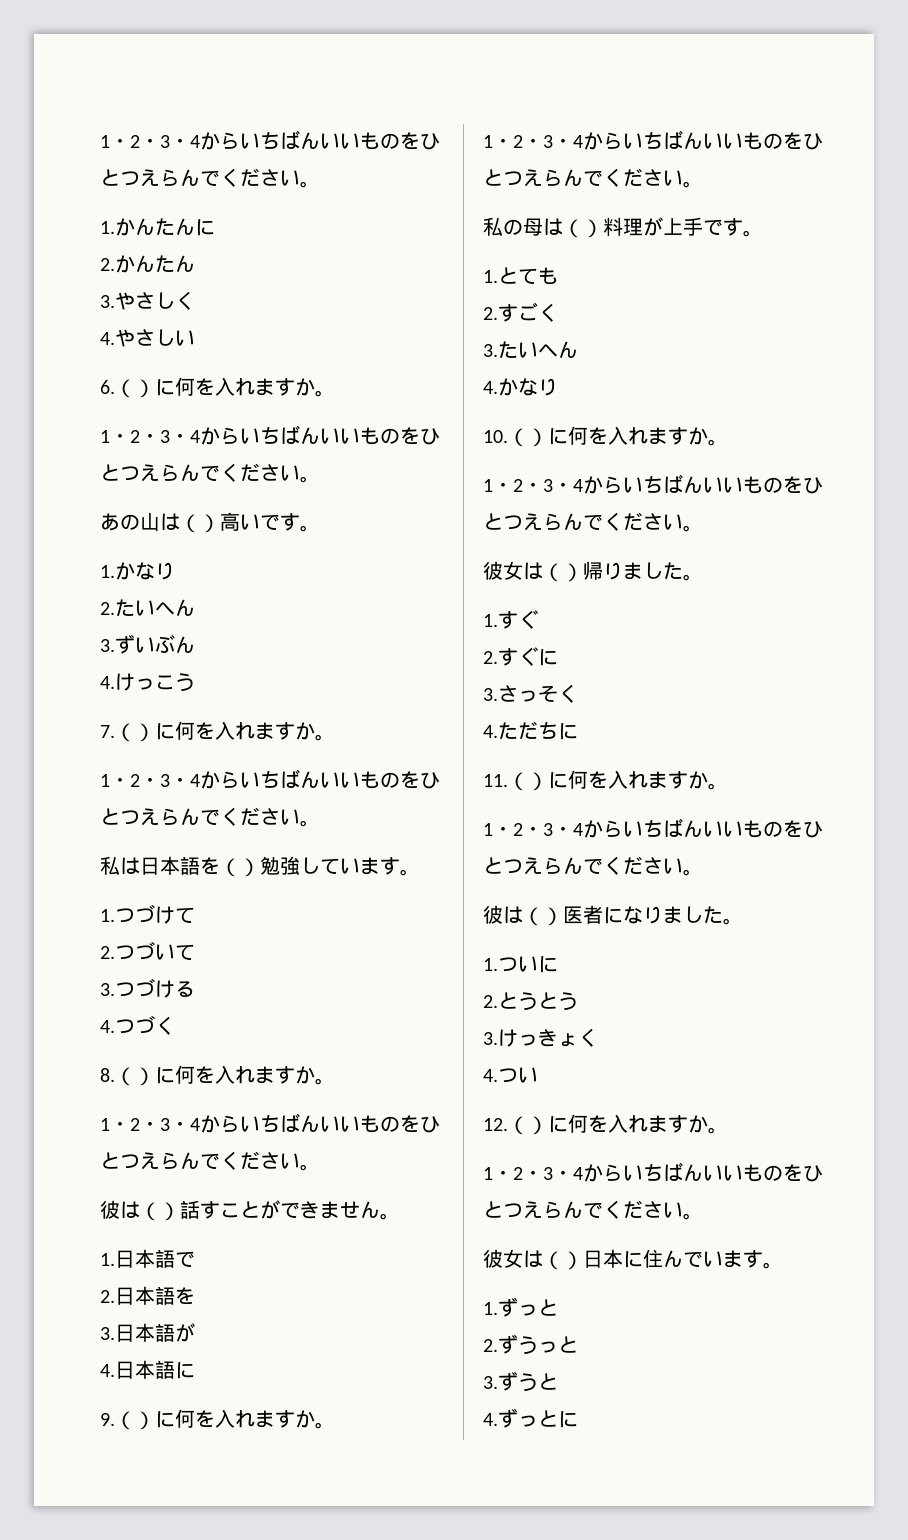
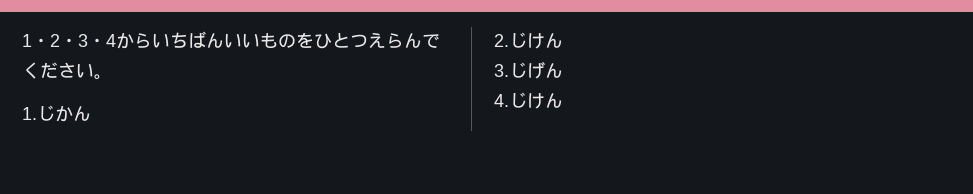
[115,218,215,236] [100,255,195,273] [100,291,195,310] [100,329,195,347] [100,377,335,398] [100,425,440,445] [100,463,320,483] [100,512,320,533] [100,562,175,580] [100,599,195,617] [100,634,195,654] [100,673,195,692] [100,721,335,742] [100,769,440,789] [100,807,320,827] [100,856,420,877] [100,904,195,924] [100,941,195,961] [100,978,195,998] [100,1015,175,1035] [100,1065,335,1086] [100,1113,440,1133] [100,1151,320,1171] [100,1200,400,1221] [100,1249,195,1268] [100,1286,195,1305] [100,1323,195,1342] [100,1360,195,1379] [100,1409,335,1430] [483,130,823,150] [483,168,703,188] [483,217,763,238] [483,267,558,285] [483,302,558,322] [483,341,578,359] [483,378,558,396] [483,426,728,447] [483,474,823,494] [483,512,703,532] [483,561,703,582] [483,610,538,629] [483,647,558,666] [483,684,578,703] [483,721,578,740] [483,770,728,791] [483,818,823,838] [483,856,703,876] [483,905,743,926] [483,956,558,973] [483,992,578,1011] [483,1028,598,1047] [483,1067,538,1083] [483,1114,728,1135] [483,1162,823,1182] [483,1200,703,1220] [483,1249,783,1270] [483,1297,558,1317] [483,1334,578,1355] [483,1371,558,1392] [483,1408,578,1428] かんたんに // 2.かんたん // 3.やさしく // 4.やさしい // 6.（）に何を入れますか。 // 1・2・3・4からいちばんいいものをひとつえらんでください。 // あの山は（）高いです。 // 1.かなり // 2.たいへん // 3.ずいぶん // 4.けっこう // 7.（）に何を入れますか。 // 1・2・3・4からいちばんいいものをひとつえらんでください。 // 私は日本語を（）勉強しています。 // 1.つづけて // 2.つづいて // 3.つづける // 4.つづく // 8.（）に何を入れますか。 // 1・2・3・4からいちばんいいものをひとつえらんでください。 // 彼は（）話すことができません。 // 1.日本語で // 2.日本語を // 3.日本語が // 4.日本語に // 9.（）に何を入れますか。 // 1・2・3・4からいちばんいいものをひとつえらんでください。 // 私の母は（）料理が上手です。 // 1.とても // 2.すごく // 3.たいへん // 4.かなり // 10.（）に何を入れますか。 // 1・2・3・4からいちばんいいものをひとつえらんでください。 // 彼女は（）帰りました。 // 1.すぐ // 2.すぐに // 3.さっそく // 4.ただちに // 11.（）に何を入れますか。 // 1・2・3・4からいちばんいいものをひとつえらんでください。 // 彼は（）医者になりました。 // 1.ついに // 2.とうとう // 3.けっきょく // 4.つい // 12.（）に何を入れますか。 // 1・2・3・4からいちばんいいものをひとつえらんでください。 // 彼女は（）日本に住んでいます。 // 1.ずっと // 2.ずうっと // 3.ずうと // 4.ずっとに -> [37,105,91,122] [494,32,563,49] [494,61,563,79] [494,92,563,109] じかん // 2.じけん // 3.じげん // 4.じけん

